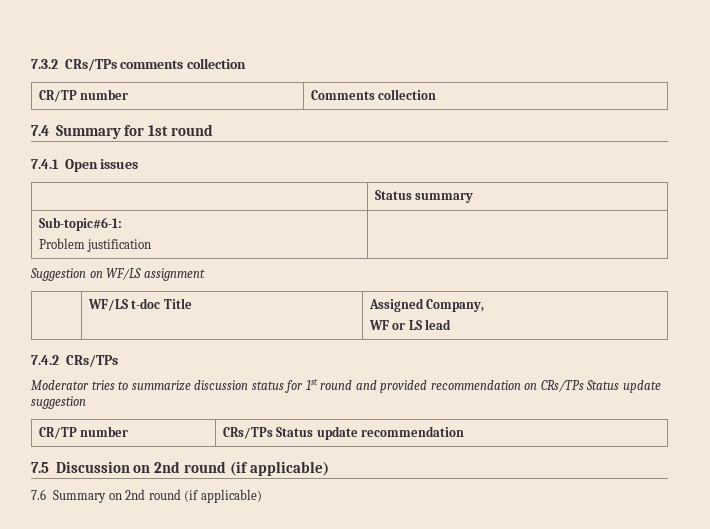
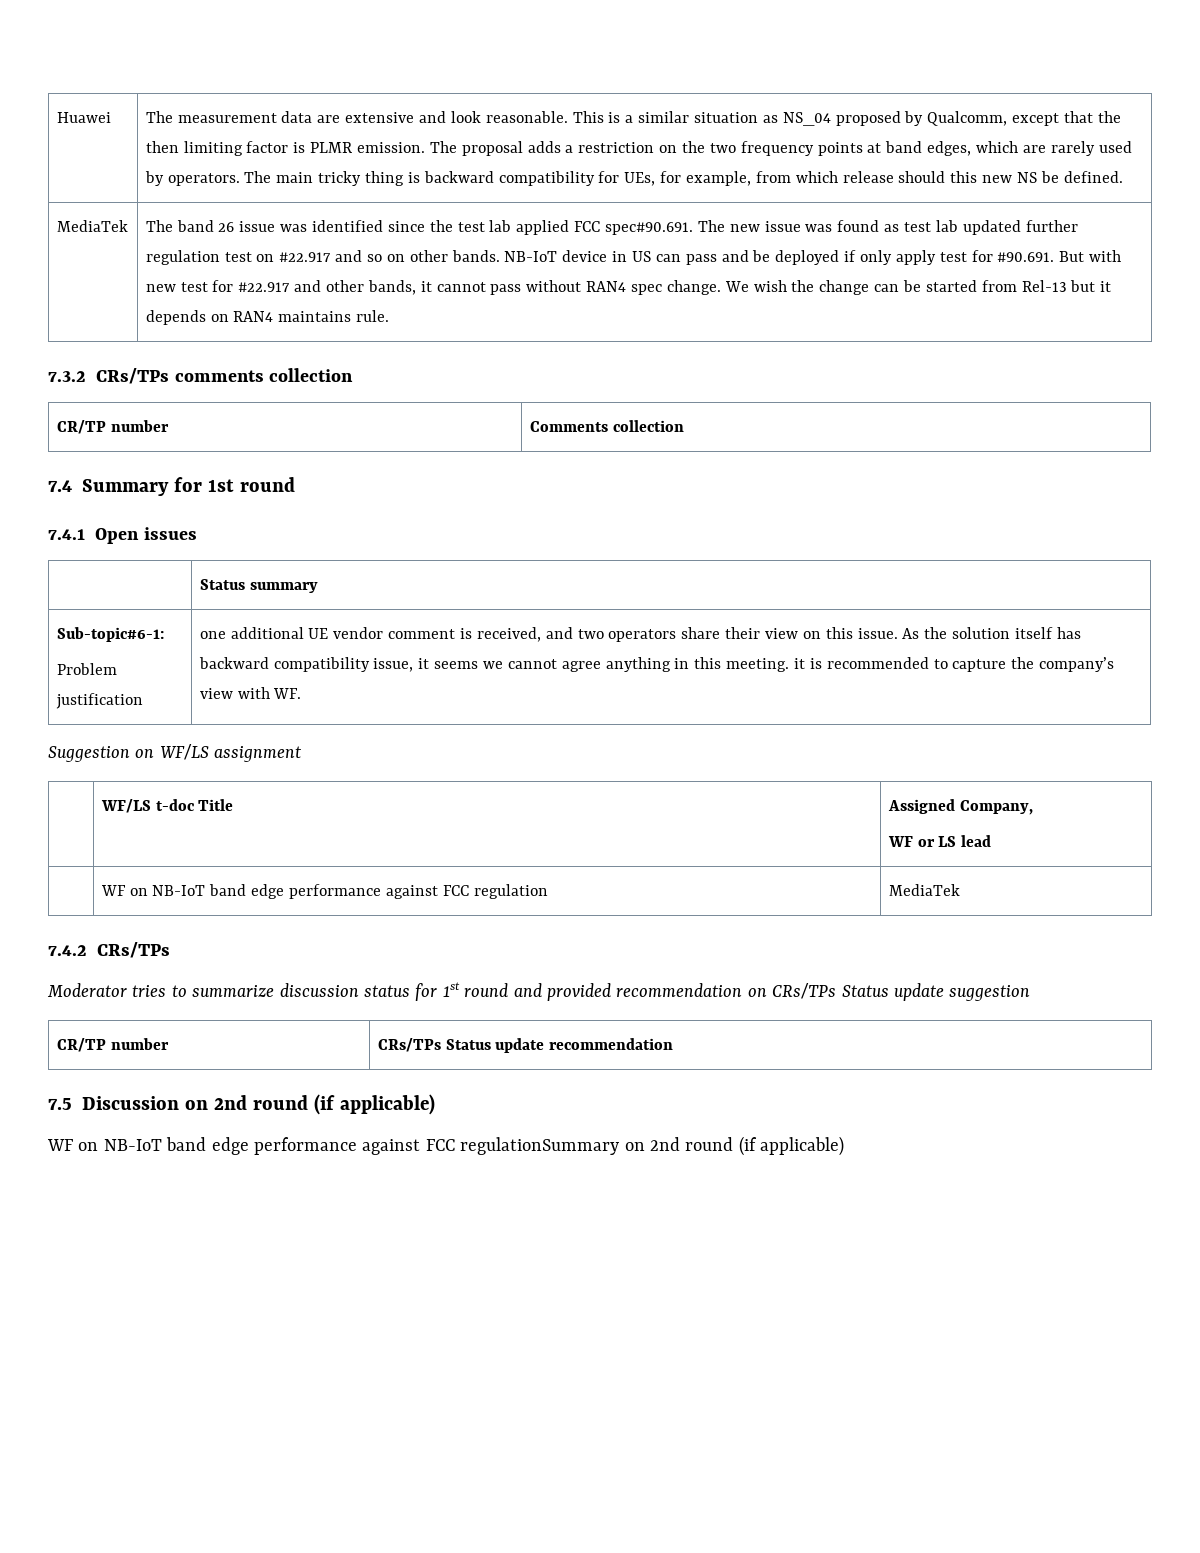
(31, 64) none -> [56,112,111,123] [145,111,1121,126] [145,141,1132,156] [144,171,1123,186] [56,220,128,232] [145,220,1078,235] [145,250,1122,265] [145,280,1112,295] [145,310,390,325] Huawei | The measurement data are extensive and look reasonable. This is a similar situation as NS_04 proposed by Qualcomm, except that the then limiting factor is PLMR emission. The proposal adds a restriction on the two frequency points at band edges, which are rarely used by operators. The main tricky thing is backward compatibility for UEs, for example, from which release should this new NS be defined. // MediaTek | The band 26 issue was identified since the test lab applied FCC spec#90.691. The new issue was found as test lab updated further regulation test on #22.917 and so on other bands. NB-IoT device in US can pass and be deployed if only apply test for #90.691. But with new test for #22.917 and other bands, it cannot pass without RAN4 spec change. We wish the change can be started from Rel-13 but it depends on RAN4 maintains rule. //
(152, 245) none -> [199,627,1081,642] [198,657,1115,672] [199,687,302,699] one additional UE vendor comment is received, and two operators share their view on this issue. As the solution itself has backward compatibility issue, it seems we cannot agree anything in this meeting. it is recommended to capture the company’s view with WF.
(452, 324) none -> [100,884,548,899] [888,884,960,896] // | WF on NB-IoT band edge performance against FCC regulation | MediaTek
[31,489,107,503] 7.6 Summary -> [47,1137,620,1155] WF on NB-IoT band edge performance against FCC regulationSummary

